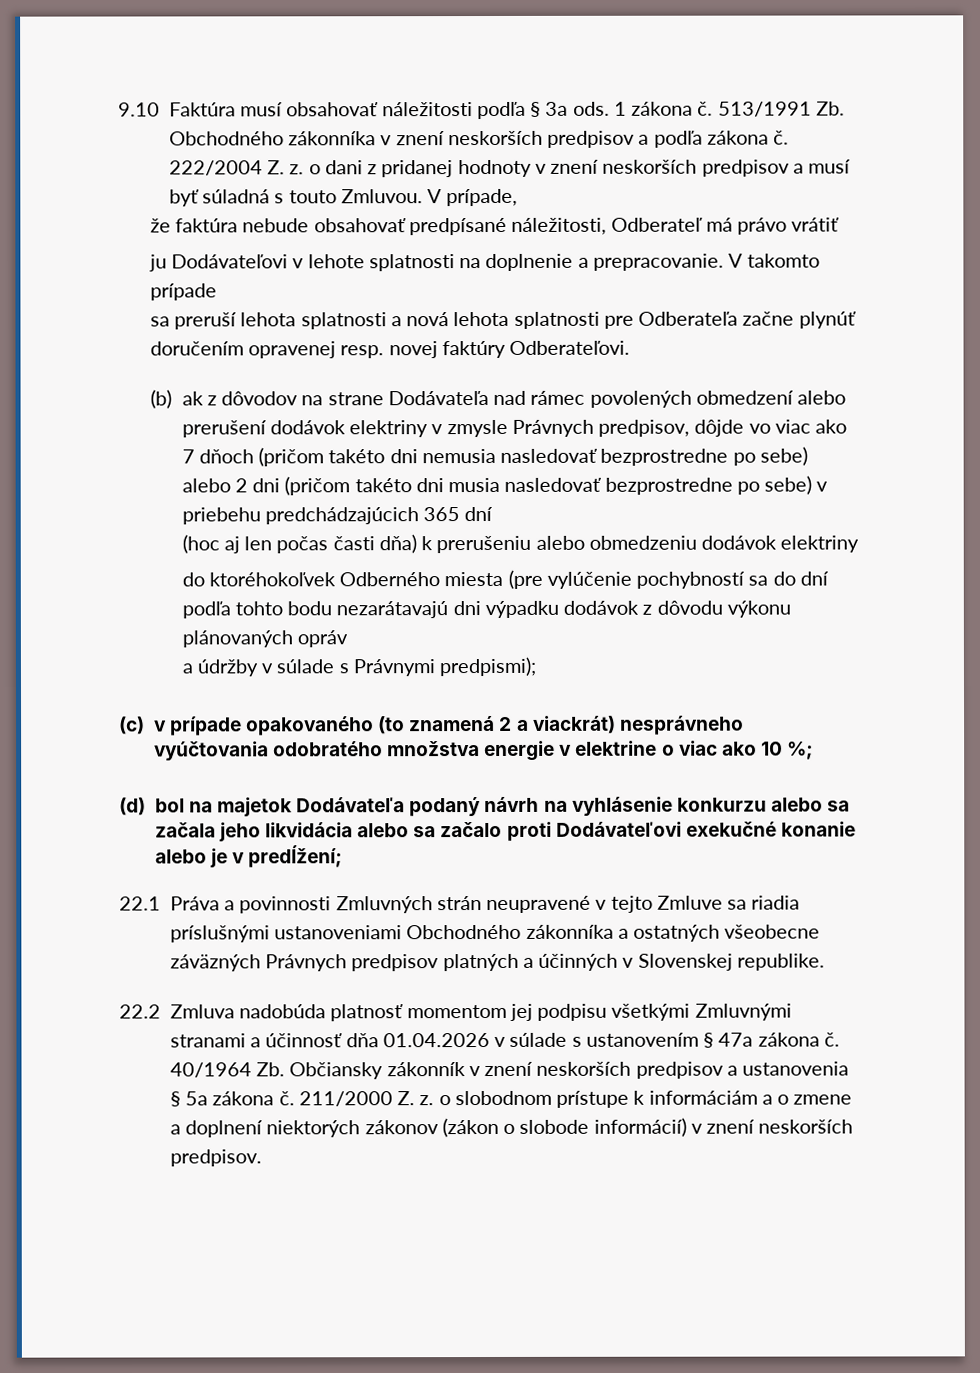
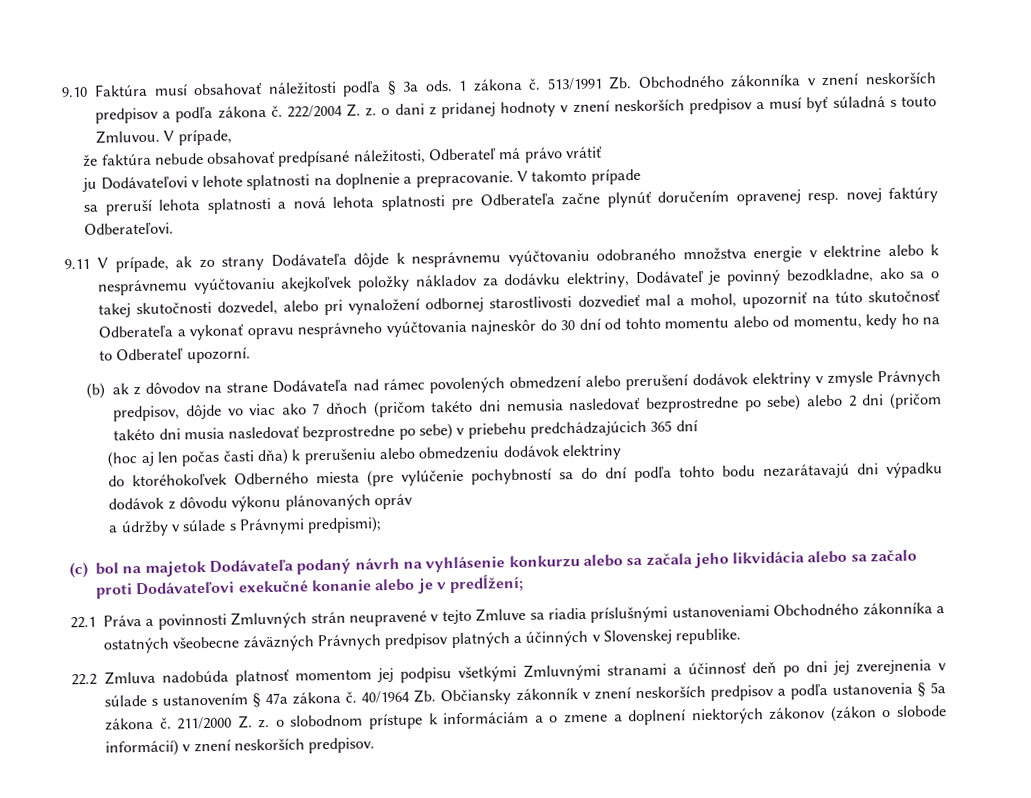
(631, 347) none -> [64,244,939,273] [98,267,940,296] [98,290,942,318] [98,313,940,341] [99,347,251,364] // 9.11 V prípade, ak zo strany Dodávateľa dôjde k nesprávnemu vyúčtovaniu odobraného množstva energie v elektrine alebo k nesprávnemu vyúčtovaniu akejkoľvek položky nákladov za dodávku elektriny, Dodávateľ je povinný bezodkladne, ako sa o takej skutočnosti dozvedel, alebo pri vynaložení odbornej starostlivosti dozvedieť mal a mohol, upozorniť na túto skutočnosť Odberateľa a vykonať opravu nesprávneho vyúčtovania najneskôr do 30 dní od tohto momentu alebo od momentu, kedy ho na to Odberateľ upozorní.
[153,715,744,736] [153,740,815,762] [119,797,146,816] v prípade opakovaného (to znamená 2 a viackrát) nesprávneho vyúčtovania odobratého množstva energie v elektrine o viac ako 10 %; // (d) -> (88, 570) none
[345,1033,490,1048] dňa 01.04.2026 -> [752,659,932,677] deň po dni jej zverejnenia
(738, 1070) none -> [789,684,828,700] podľa

